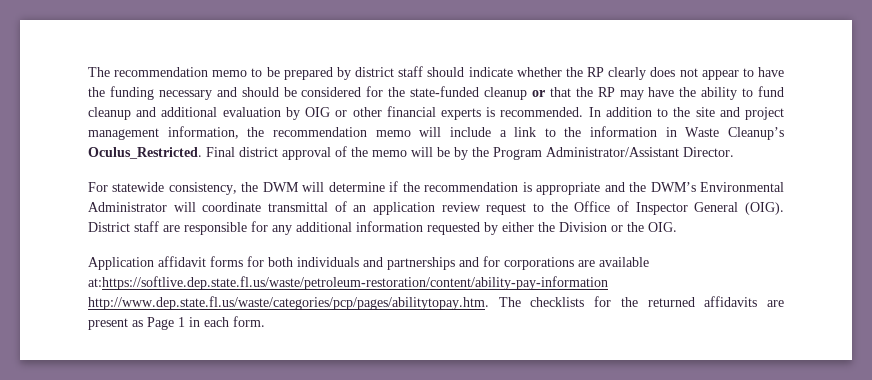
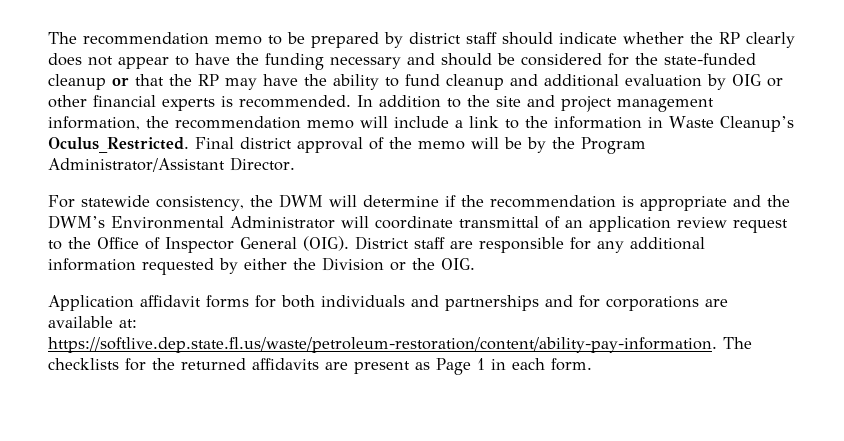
[88,276,608,290] [88,296,489,310] at:https://softlive.dep.state.fl.us/waste/petroleum-restoration/content/ability-pay-information http://www.dep.state.fl.us/waste/categories/pcp/pages/abilitytopay.htm. -> [119,319,137,328] [48,337,717,353] at: https://softlive.dep.state.fl.us/waste/petroleum-restoration/content/ability-pay-information.

